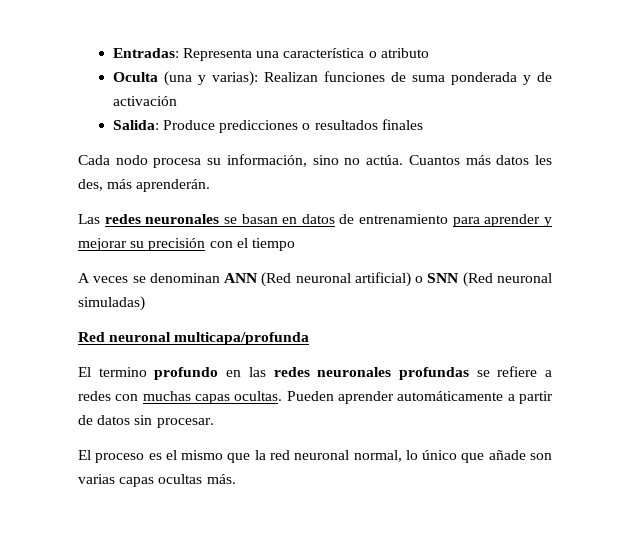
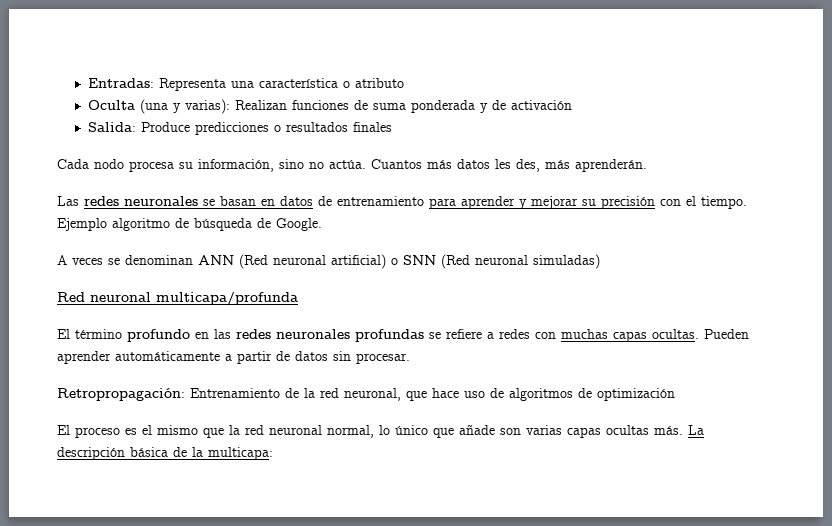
[251,238,295,251] tiempo -> [701,196,747,209] [57,218,322,231] tiempo. Ejemplo algoritmo de búsqueda de Google.
[98,367,147,377] termino -> [75,329,122,339] término
(214, 423) none -> [57,388,675,401] // Retropropagación: Entrenamiento de la red neuronal, que hace uso de algoritmos de optimización
(236, 479) none -> [688,425,704,435] [57,447,273,460] La descripción básica de la multicapa:

